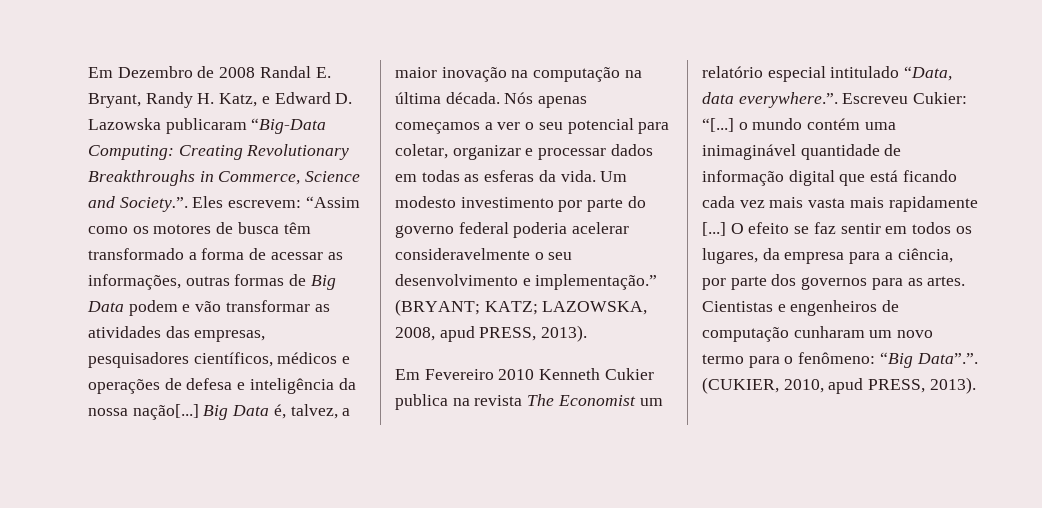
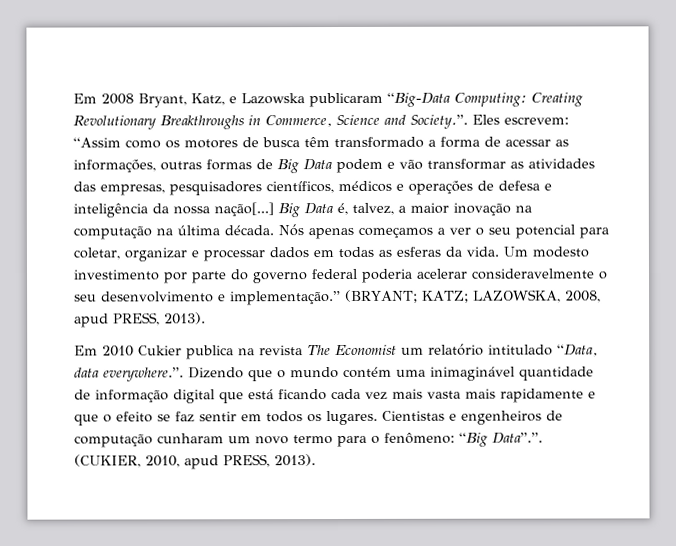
[88,66,331,78] [88,92,353,108] Em Dezembro de 2008 Randal E. Bryant, Randy H. Katz, e Edward D. -> [73,93,237,108] Em 2008 Bryant, Katz, e
[424,368,601,380] Fevereiro 2010 Kenneth -> [102,345,134,357] 2010
[767,66,826,82] especial -> (484, 349) none
[842,92,968,104] [702,118,734,132] Escreveu Cukier: “[...] -> [188,367,273,382] Dizendo que
[702,222,744,236] [...] O -> [588,391,596,399] [74,414,112,426] e que o
[702,248,953,264] [702,274,966,290] lugares, da empresa para a ciência, por parte dos governos para as artes. -> [326,410,378,426] lugares.

